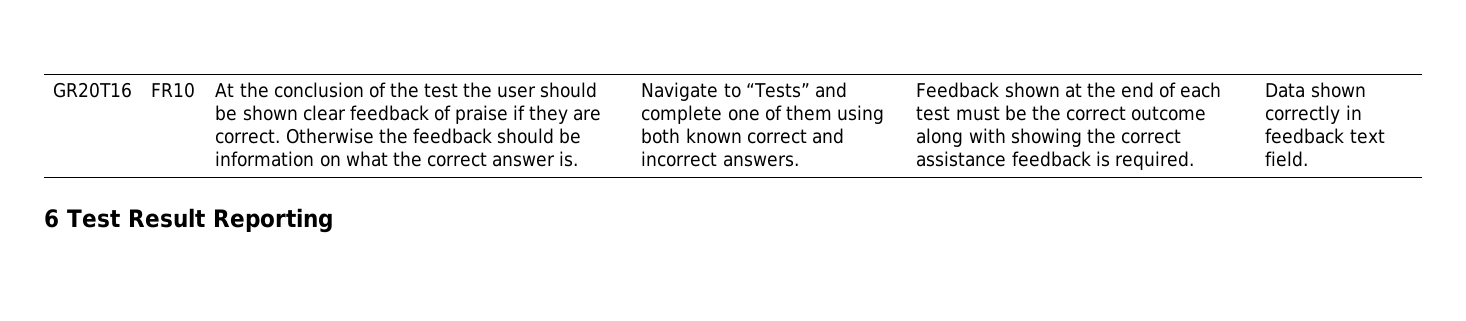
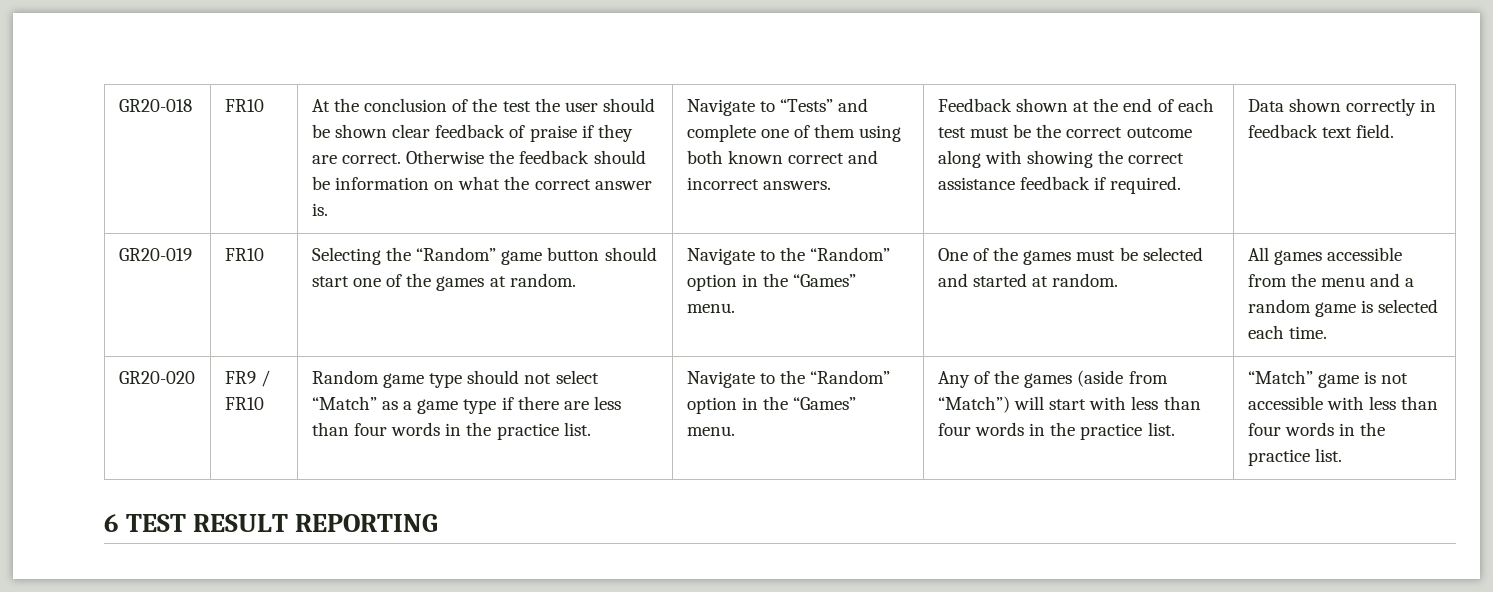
[53,82,133,98] GR20T16 -> [118,99,192,112] GR20-018
[1095,151,1110,167] is -> [1094,177,1107,190] if
[44,208,333,233] // 6 Test Result Reporting -> [118,248,192,261] [224,248,264,261] [311,247,657,265] [311,273,576,291] [686,247,891,265] [686,273,857,291] [686,303,735,313] [937,247,1203,265] [937,273,1119,287] [1247,247,1403,265] [1247,273,1415,287] [1247,299,1439,317] [1247,325,1328,339] [118,371,195,384] [224,370,271,387] [224,397,264,410] [311,370,599,388] [311,396,621,414] [311,422,591,440] [686,370,891,388] [686,396,857,414] [686,426,735,436] [937,370,1168,388] [937,396,1201,413] [937,422,1175,440] [1247,370,1409,388] [1247,396,1439,410] [1247,422,1386,436] [1247,448,1343,466] [104,514,439,532] // GR20-019 | FR10 | Selecting the “Random” game button should start one of the games at random. | Navigate to the “Random” option in the “Games” menu. | One of the games must be selected and started at random. | All games accessible from the menu and a random game is selected each time. // GR20-020 | FR9 / FR10 | Random game type should not select “Match” as a game type if there are less than four words in the practice list. | Navigate to the “Random” option in the “Games” menu. | Any of the games (aside from “Match”) will start with less than four words in the practice list. | “Match” game is not accessible with less than four words in the practice list. // 6 TEST RESULT REPORTING

